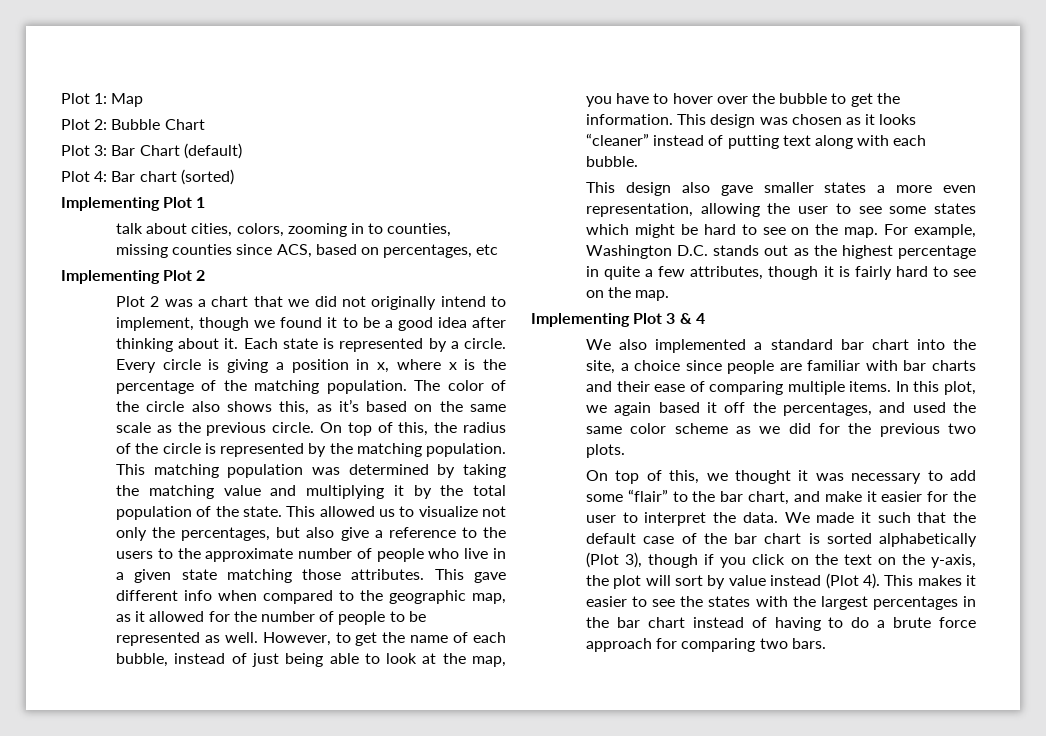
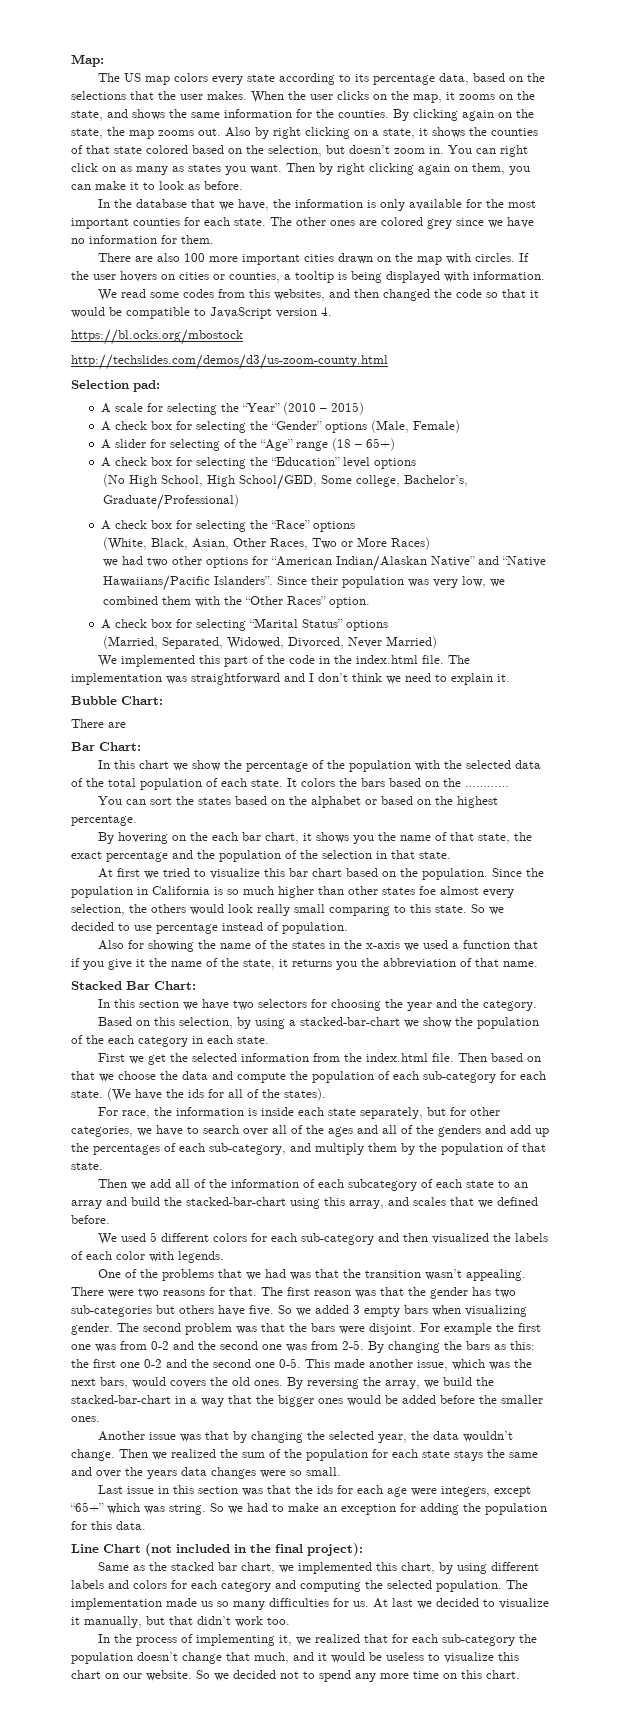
[61,93,144,107] [61,119,205,130] [61,143,242,159] [61,169,234,185] [61,197,206,211] [116,223,452,237] [116,244,499,258] [61,270,206,284] [116,296,506,310] [116,317,507,331] [116,338,507,352] [116,359,506,373] [116,380,506,394] [116,399,506,415] [116,422,506,436] [116,443,506,457] [116,464,506,478] [116,485,506,499] [116,506,506,520] [116,527,506,541] [116,548,506,562] [116,569,506,583] [116,590,506,604] [116,611,426,625] [116,632,507,646] [116,653,506,667] [586,93,900,107] [586,114,917,128] [586,133,927,149] [586,156,639,167] [586,182,976,196] [586,203,976,217] [586,224,976,238] [586,245,976,259] [586,266,976,280] [586,287,670,301] [531,313,705,327] [586,339,976,353] [586,360,976,374] [586,381,976,395] [586,402,976,416] [586,423,976,437] [586,444,626,458] [586,470,977,484] [586,489,977,505] [586,512,976,526] [586,533,977,547] [586,552,976,568] [586,573,976,589] [586,596,976,610] [586,617,977,631] [586,638,826,652] Plot 1: Map // Plot 2: Bubble Chart // Plot 3: Bar Chart (default) // Plot 4: Bar chart (sorted) // Implementing Plot 1 // talk about cities, colors, zooming in to counties, missing counties since ACS, based on percentages, etc // Implementing Plot 2 // Plot 2 was a chart that we did not originally intend to implement, though we found it to be a good idea after thinking about it. Each state is represented by a circle. Every circle is giving a position in x, where x is the percentage of the matching population. The color of the circle also shows this, as it’s based on the same scale as the previous circle. On top of this, the radius of the circle is represented by the matching population. This matching population was determined by taking the matching value and multiplying it by the total population of the state. This allowed us to visualize not only the percentages, but also give a reference to the users to the approximate number of people who live in a given state matching those attributes. This gave different info when compared to the geographic map, as it allowed for the number of people to be represented as well. However, to get the name of each bubble, instead of just being able to look at the map, you have to hover over the bubble to get the information. This design was chosen as it looks “cleaner” instead of putting text along with each bubble. // This design also gave smaller states a more even representation, allowing the user to see some states which might be hard to see on the map. For example, Washington D.C. stands out as the highest percentage in quite a few attributes, though it is fairly hard to see on the map. // Implementing Plot 3 & 4 // We also implemented a standard bar chart into the site, a choice since people are familiar with bar charts and their ease of comparing multiple items. In this plot, we again based it off the percentages, and used the same color scheme as we did for the previous two plots. // On top of this, we thought it was necessary to add some “flair” to the bar chart, and make it easier for the user to interpret the data. We made it such that the default case of the bar chart is sorted alphabetically (Plot 3), though if you click on the text on the y-axis, the plot will sort by value instead (Plot 4). This makes it easier to see the states with the largest percentages in the bar chart instead of having to do a brute force approach for comparing two bars. -> [71,54,104,67] [98,73,546,85] [71,91,535,103] [71,109,534,121] [71,127,538,139] [71,145,528,157] [71,163,530,175] [71,181,243,190] [98,199,537,211] [71,217,534,229] [71,235,214,244] [98,253,530,265] [71,271,545,283] [98,289,540,301] [71,307,332,319] [71,329,243,345] [71,354,388,370] [71,380,160,392] [101,402,365,415] [101,420,461,433] [101,438,396,451] [101,457,417,469] [102,474,468,490] [102,494,239,510] [101,520,356,532] [102,537,430,550] [102,555,546,571] [102,575,505,591] [102,596,370,608] [101,618,389,631] [102,636,437,649] [98,655,471,667] [71,673,510,685] [71,696,163,705] [71,719,126,728] [71,742,141,751] [98,760,542,772] [71,778,509,790] [98,796,499,808] [71,815,137,826] [98,832,533,844] [71,850,451,862] [98,868,545,880] [71,886,514,898] [71,904,504,916] [71,922,348,934] [98,940,539,952] [71,958,538,970] [71,981,196,990] [98,999,538,1011] [98,1017,540,1029] [71,1035,269,1047] [98,1053,542,1065] [71,1071,546,1083] [71,1088,326,1101] [98,1107,501,1119] [71,1125,549,1137] [71,1143,546,1155] [71,1162,103,1170] [98,1179,529,1191] [71,1197,538,1209] [71,1215,110,1224] [98,1232,549,1245] [71,1251,224,1263] [98,1269,527,1281] [71,1287,516,1299] [71,1305,527,1317] [71,1323,541,1335] [71,1340,535,1353] [71,1358,532,1371] [71,1377,494,1389] [71,1395,543,1407] [71,1416,100,1422] [98,1431,514,1443] [71,1449,538,1461] [71,1467,341,1479] [98,1485,532,1497] [70,1502,547,1515] [71,1521,146,1530] [71,1543,363,1556] [98,1562,540,1574] [71,1580,528,1592] [71,1598,549,1610] [71,1616,290,1628] [98,1634,538,1646] [71,1652,519,1664] [71,1670,520,1682] Map: // The US map colors every state according to its percentage data, based on the selections that the user makes. When the user clicks on the map, it zooms on the state, and shows the same information for the counties. By clicking again on the state, the map zooms out. Also by right clicking on a state, it shows the counties of that state colored based on the selection, but doesn’t zoom in. You can right click on as many as states you want. Then by right clicking again on them, you can make it to look as before. // In the database that we have, the information is only available for the most important counties for each state. The other ones are colored grey since we have no information for them. // There are also 100 more important cities drawn on the map with circles. If the user hovers on cities or counties, a tooltip is being displayed with information. // We read some codes from this websites, and then changed the code so that it would be compatible to JavaScript version 4. // https://bl.ocks.org/mbostock // http://techslides.com/demos/d3/us-zoom-county.html // Selection pad: // A scale for selecting the “Year” (2010 – 2015) // A check box for selecting the “Gender” options (Male, Female) // A slider for selecting of the “Age” range (18 – 65+) // A check box for selecting the “Education” level options // (No High School, High School/GED, Some college, Bachelor’s, Graduate/Professional) // A check box for selecting the “Race” options // (White, Black, Asian, Other Races, Two or More Races) // we had two other options for “American Indian/Alaskan Native” and “Native Hawaiians/Pacific Islanders”. Since their population was very low, we combined them with the “Other Races” option. // A check box for selecting “Marital Status” options // (Married, Separated, Widowed, Divorced, Never Married) // We implemented this part of the code in the index.html file. The implementation was straightforward and I don’t think we need to explain it. // Bubble Chart: // There are // Bar Chart: // In this chart we show the percentage of the population with the selected data of the total population of each state. It colors the bars based on the ………… // You can sort the states based on the alphabet or based on the highest percentage. // By hovering on the each bar chart, it shows you the name of that state, the exact percentage and the population of the selection in that state. // At first we tried to visualize this bar chart based on the population. Since the population in California is so much higher than other states foe almost every selection, the others would look really small comparing to this state. So we decided to use percentage instead of population. // Also for showing the name of the states in the x-axis we used a function that if you give it the name of the state, it returns you the abbreviation of that name. // Stacked Bar Chart: // In this section we have two selectors for choosing the year and the category. // Based on this selection, by using a stacked-bar-chart we show the population of the each category in each state. // First we get the selected information from the index.html file. Then based on that we choose the data and compute the population of each sub-category for each state. (We have the ids for all of the states). // For race, the information is inside each state separately, but for other categories, we have to search over all of the ages and all of the genders and add up the percentages of each sub-category, and multiply them by the population of that state. // Then we add all of the information of each subcategory of each state to an array and build the stacked-bar-chart using this array, and scales that we defined before. // We used 5 different colors for each sub-category and then visualized the labels of each color with legends. // One of the problems that we had was that the transition wasn’t appealing. There were two reasons for that. The first reason was that the gender has two sub-categories but others have five. So we added 3 empty bars when visualizing gender. The second problem was that the bars were disjoint. For example the first one was from 0-2 and the second one was from 2-5. By changing the bars as this: the first one 0-2 and the second one 0-5. This made another issue, which was the next bars, would covers the old ones. By reversing the array, we build the stacked-bar-chart in a way that the bigger ones would be added before the smaller ones. // Another issue was that by changing the selected year, the data wouldn’t change. Then we realized the sum of the population for each state stays the same and over the years data changes were so small. // Last issue in this section was that the ids for each age were integers, except “65+” which was string. So we had to make an exception for adding the population for this data. // Line Chart (not included in the final project): // Same as the stacked bar chart, we implemented this chart, by using different labels and colors for each category and computing the selected population. The implementation made us so many difficulties for us. At last we decided to visualize it manually, but that didn’t work too. // In the process of implementing it, we realized that for each sub-category the population doesn’t change that much, and it would be useless to visualize this chart on our website. So we decided not to spend any more time on this chart.

